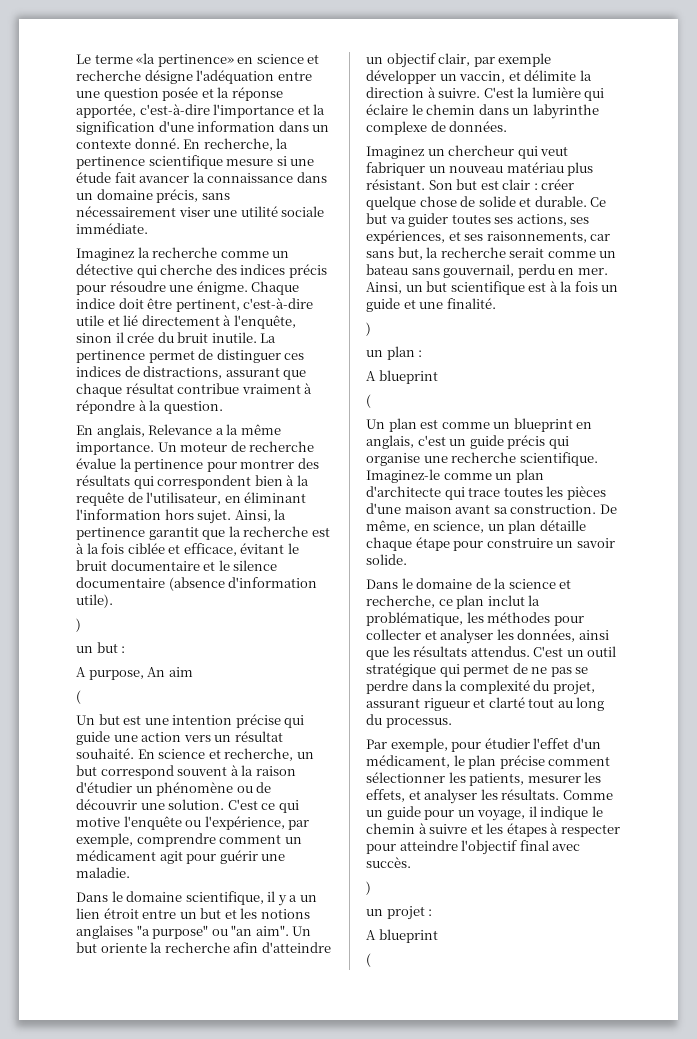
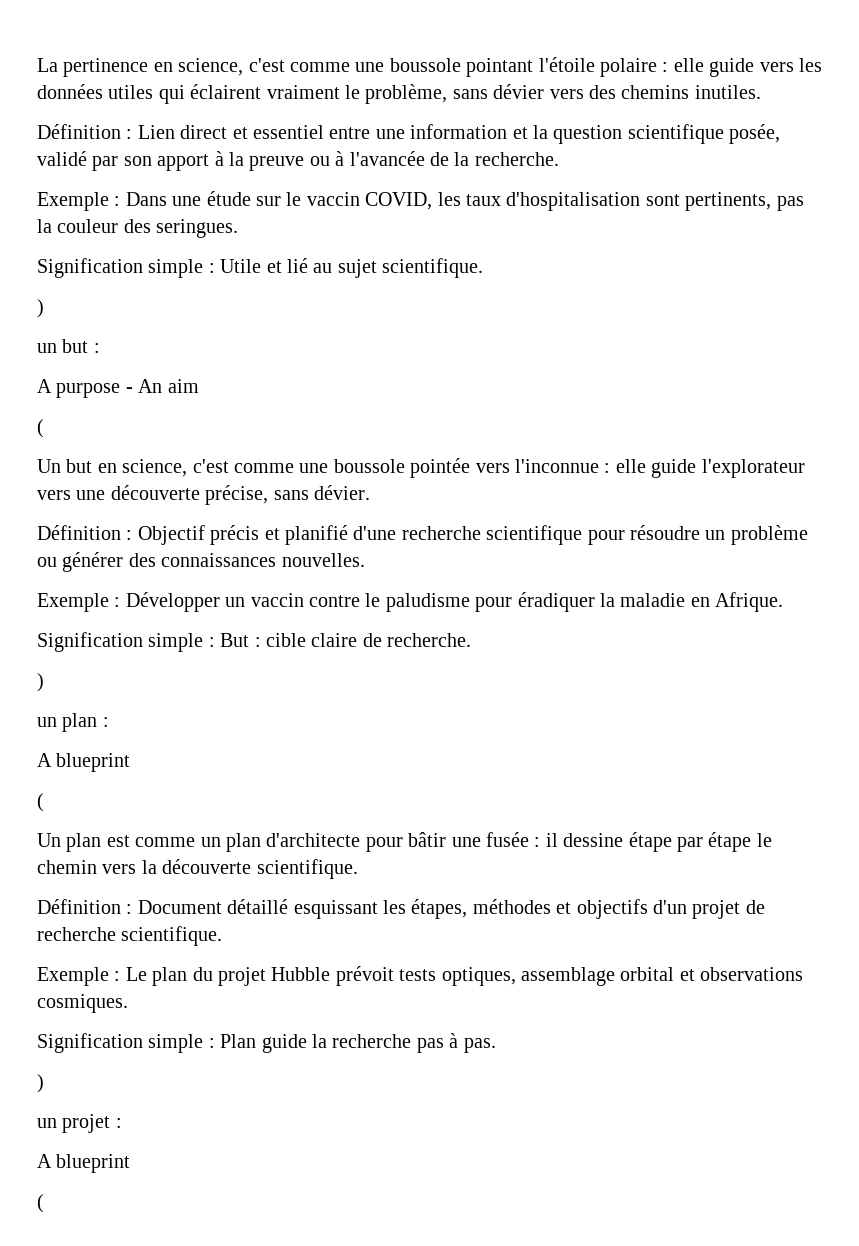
[76,53,320,67] [76,70,312,84] [76,87,283,101] [76,104,326,118] [76,121,330,135] [76,138,289,151] [76,155,315,169] [76,172,327,183] [76,189,230,203] [76,206,325,217] [76,223,148,234] [76,247,290,261] [76,264,327,278] [76,281,300,295] [76,298,314,312] [76,315,296,329] [76,332,277,343] [76,349,305,363] [76,366,307,380] [76,383,313,397] [76,400,223,414] [76,424,281,438] [76,441,315,455] [76,458,319,472] [76,475,309,489] [76,492,307,506] [76,509,287,524] [76,526,330,540] [76,543,299,556] [76,560,278,571] [76,577,318,591] [76,594,113,608] Le terme «la pertinence» en science et recherche désigne l'adéquation entre une question posée et la réponse apportée, c'est-à-dire l'importance et la signification d'une information dans un contexte donné. En recherche, la pertinence scientifique mesure si une étude fait avancer la connaissance dans un domaine précis, sans nécessairement viser une utilité sociale immédiate. // Imaginez la recherche comme un détective qui cherche des indices précis pour résoudre une énigme. Chaque indice doit être pertinent, c'est-à-dire utile et lié directement à l'enquête, sinon il crée du bruit inutile. La pertinence permet de distinguer ces indices de distractions, assurant que chaque résultat contribue vraiment à répondre à la question. // En anglais, Relevance a la même importance. Un moteur de recherche évalue la pertinence pour montrer des résultats qui correspondent bien à la requête de l'utilisateur, en éliminant l'information hors sujet. Ainsi, la pertinence garantit que la recherche est à la fois ciblée et efficace, évitant le bruit documentaire et le silence documentaire (absence d'information utile). -> [37,57,822,77] [37,84,761,104] [37,124,781,144] [37,151,559,171] [37,191,804,211] [37,219,239,238] [37,258,484,278] La pertinence en science, c'est comme une boussole pointant l'étoile polaire : elle guide vers les données utiles qui éclairent vraiment le problème, sans dévier vers des chemins inutiles. // Définition : Lien direct et essentiel entre une information et la question scientifique posée, validé par son apport à la preuve ou à l'avancée de la recherche. // Exemple : Dans une étude sur le vaccin COVID, les taux d'hospitalisation sont pertinents, pas la couleur des seringues. // Signification simple : Utile et lié au sujet scientifique.
[88,670,144,680] purpose, -> [56,383,133,398] purpose -
[123,714,305,728] [76,731,283,745] [76,748,314,761] [76,765,296,779] [76,782,272,796] [76,799,299,813] [76,816,310,830] [76,833,302,847] [76,850,286,864] [76,867,130,878] [76,891,317,906] [76,908,310,919] [76,925,312,939] [76,942,331,953] [366,53,552,68] [366,70,592,84] [366,87,605,101] [366,104,599,119] [366,121,508,135] [366,145,569,159] [366,162,594,176] [366,179,575,190] [366,196,607,210] [366,213,590,227] [366,230,611,244] [366,247,617,260] [366,264,608,278] [366,281,619,295] [366,298,496,312] est une intention précise qui guide une action vers un résultat souhaité. En science et recherche, un but correspond souvent à la raison d'étudier un phénomène ou de découvrir une solution. C'est ce qui motive l'enquête ou l'expérience, par exemple, comprendre comment un médicament agit pour guérir une maladie. // Dans le domaine scientifique, il y a un lien étroit entre un but et les notions anglaises "a purpose" ou "an aim". Un but oriente la recherche afin d'atteindre un objectif clair, par exemple développer un vaccin, et délimite la direction à suivre. C'est la lumière qui éclaire le chemin dans un labyrinthe complexe de données. // Imaginez un chercheur qui veut fabriquer un nouveau matériau plus résistant. Son but est clair : créer quelque chose de solide et durable. Ce but va guider toutes ses actions, ses expériences, et ses raisonnements, car sans but, la recherche serait comme un bateau sans gouvernail, perdu en mer. Ainsi, un but scientifique est à la fois un guide et une finalité. -> [97,458,805,478] [37,485,370,505] [37,525,808,545] [37,552,365,572] [37,592,784,612] [37,632,472,652] en science, c'est comme une boussole pointée vers l'inconnue : elle guide l'explorateur vers une découverte précise, sans dévier. // Définition : Objectif précis et planifié d'une recherche scientifique pour résoudre un problème ou générer des connaissances nouvelles. // Exemple : Développer un vaccin contre le paludisme pour éradiquer la maladie en Afrique. // Signification simple : But : cible claire de recherche.
[513,418,593,432] [366,435,569,449] [366,452,598,466] [366,469,544,483] [366,486,606,500] [366,503,617,514] [366,520,586,534] [366,537,615,551] [366,554,407,565] [366,578,572,589] [366,595,541,609] [366,612,584,626] [366,629,609,644] [366,646,617,660] [366,663,589,677] [366,680,595,695] [366,697,605,711] [366,714,452,728] [366,738,601,752] [366,755,611,769] [366,772,602,786] [366,789,613,804] [366,806,603,821] [366,823,620,837] [366,840,581,855] [366,857,411,868] blueprint en anglais, c'est un guide précis qui organise une recherche scientifique. Imaginez-le comme un plan d'architecte qui trace toutes les pièces d'une maison avant sa construction. De même, en science, un plan détaille chaque étape pour construire un savoir solide. // Dans le domaine de la science et recherche, ce plan inclut la problématique, les méthodes pour collecter et analyser les données, ainsi que les résultats attendus. C'est un outil stratégique qui permet de ne pas se perdre dans la complexité du projet, assurant rigueur et clarté tout au long du processus. // Par exemple, pour étudier l'effet d'un médicament, le plan précise comment sélectionner les patients, mesurer les effets, et analyser les résultats. Comme un guide pour un voyage, il indique le chemin à suivre et les étapes à respecter pour atteindre l'objectif final avec succès. -> [226,832,772,852] [37,859,358,879] [37,899,765,919] [37,926,223,946] [37,966,804,986] [37,994,128,1013] [37,1033,496,1053] plan d'architecte pour bâtir une fusée : il dessine étape par étape le chemin vers la découverte scientifique. // Définition : Document détaillé esquissant les étapes, méthodes et objectifs d'un projet de recherche scientifique. // Exemple : Le plan du projet Hubble prévoit tests optiques, assemblage orbital et observations cosmiques. // Signification simple : Plan guide la recherche pas à pas.

